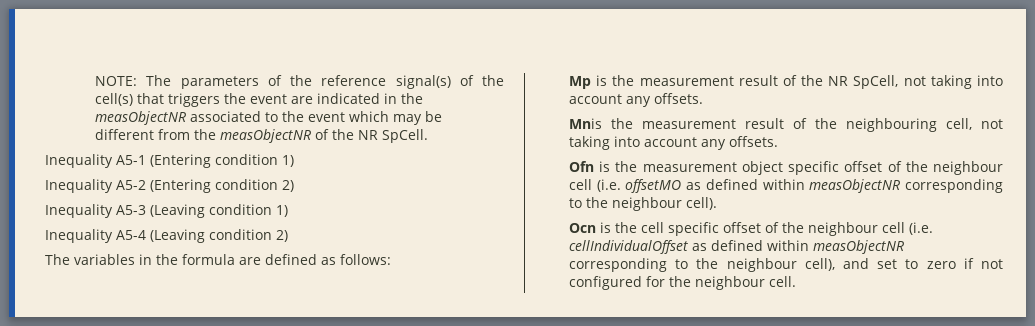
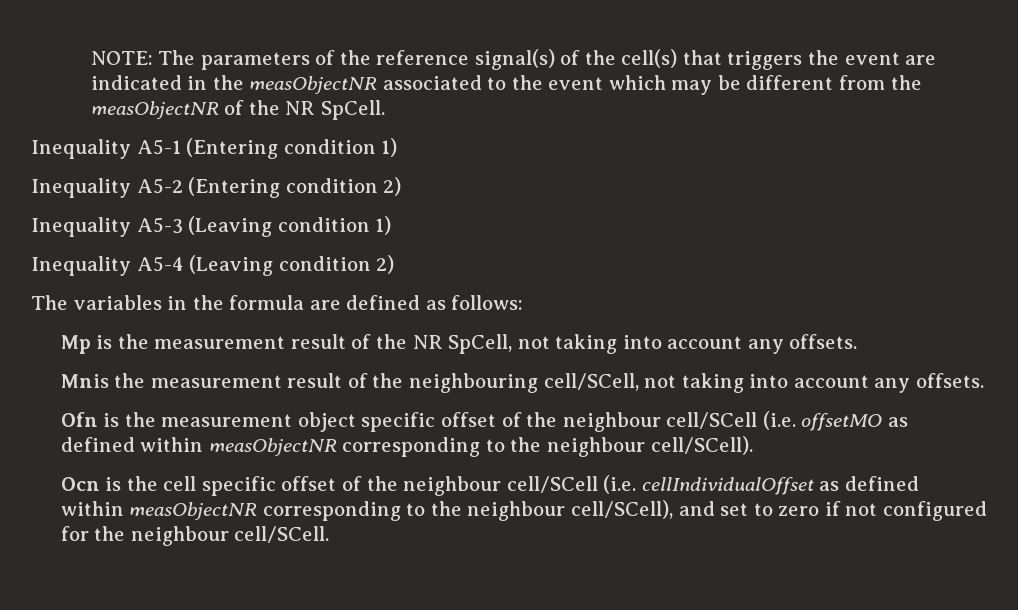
[946,118,973,130] cell, -> [543,373,639,391] cell/SCell,
[569,179,593,190] cell -> [666,412,758,429] cell/SCell
[686,197,718,210] cell). -> [650,436,753,455] cell/SCell).
[882,222,906,233] cell -> [506,476,598,493] cell/SCell
[804,258,835,271] cell), -> [570,500,673,519] cell/SCell),
[769,276,797,287] cell. -> [234,526,330,543] cell/SCell.

